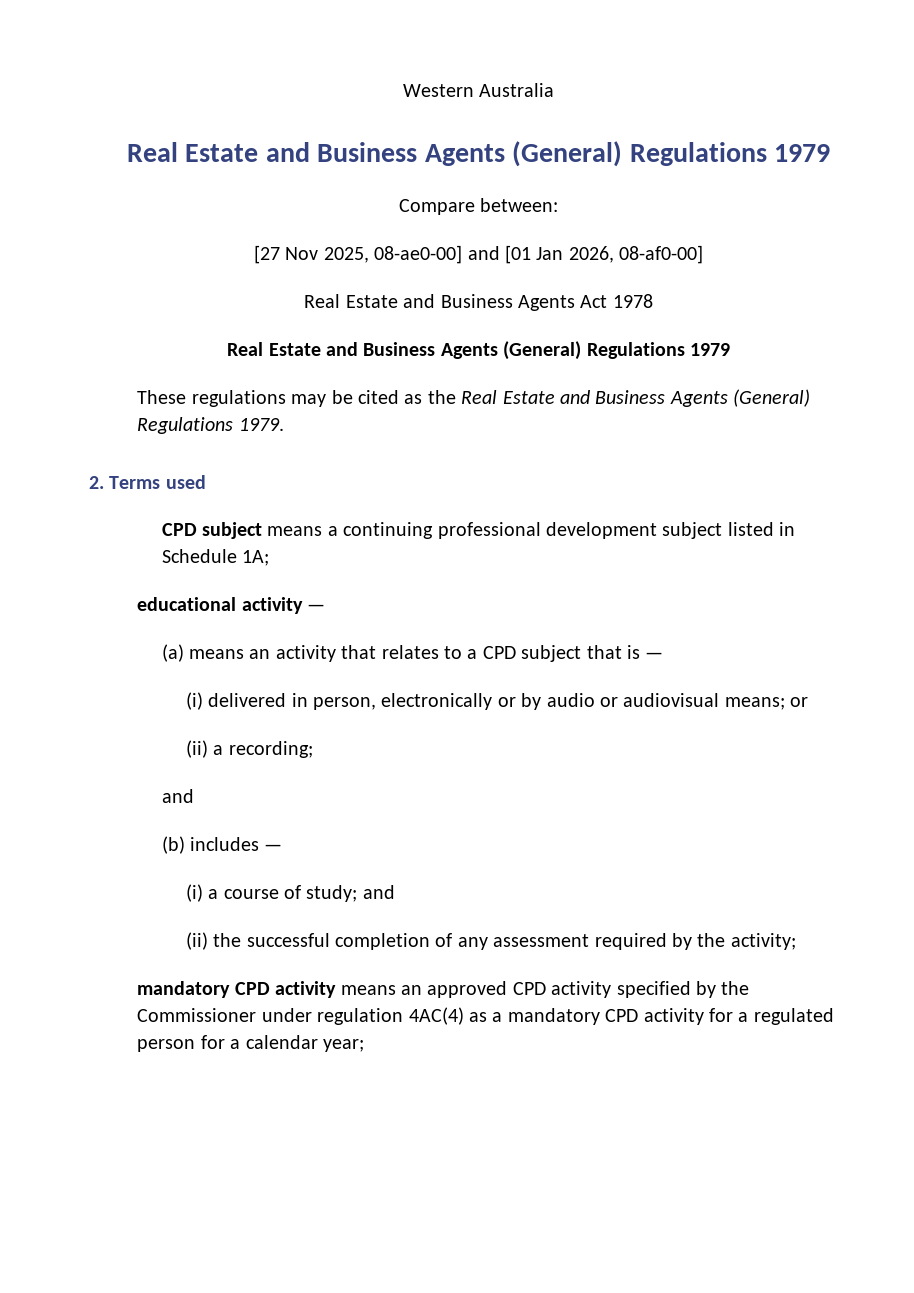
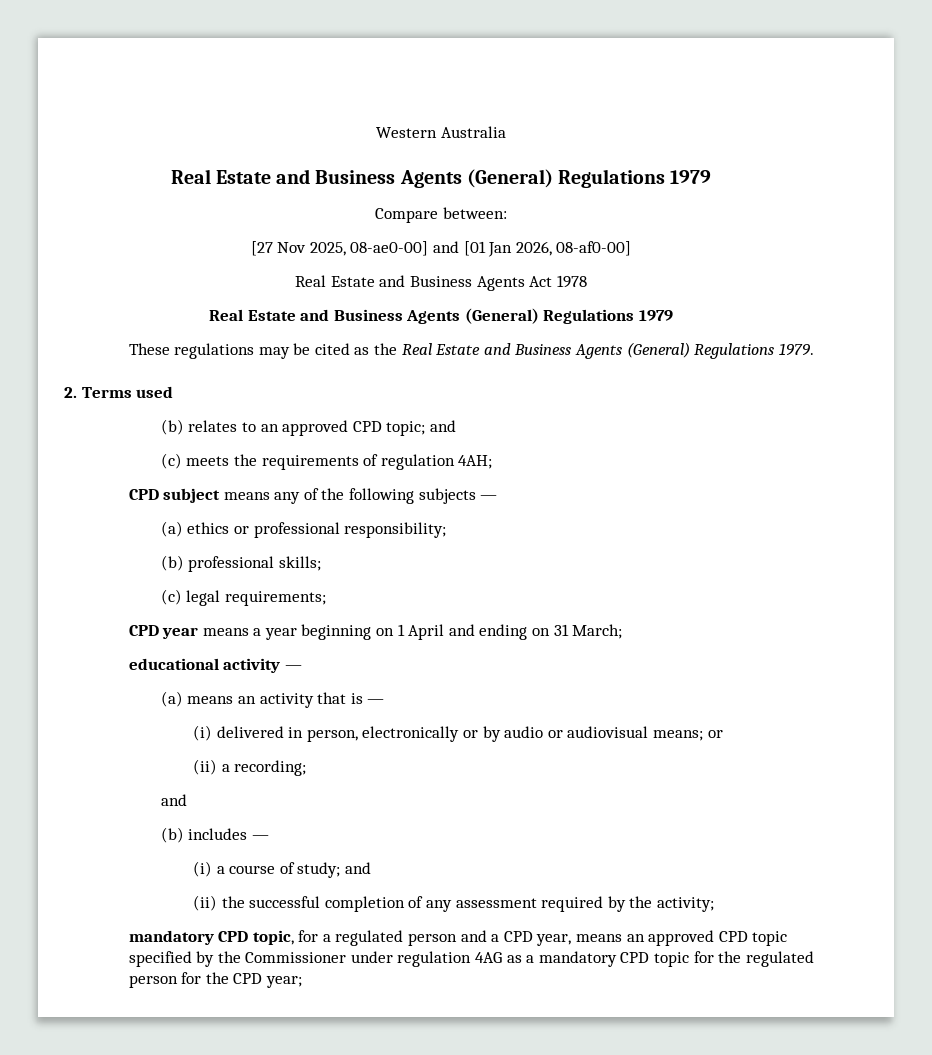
[161,522,796,539] [161,549,270,566] CPD subject means a continuing professional development subject listed in Schedule 1A; -> [160,419,456,436] [160,453,493,470] [128,488,498,504] [160,521,447,538] [160,555,321,572] [160,589,326,606] [128,624,623,640] (b) relates to an approved CPD topic; and // (c) meets the requirements of regulation 4AH; // CPD subject means any of the following subjects — // (a) ethics or professional responsibility; // (b) professional skills; // (c) legal requirements; // CPD year means a year beginning on 1 April and ending on 31 March;
[381,645,622,662] relates to a CPD subject that -> (347, 698) none
[275,981,337,998] activity -> [252,930,572,946] topic, for a regulated person and a CPD year,
[551,981,612,998] activity -> [752,931,788,946] topic
[408,1007,464,1025] 4AC(4) -> [475,952,503,963] 4AG
[643,1008,749,1025] activity for a -> [654,951,742,967] topic for the
[230,1035,318,1049] a calendar -> [205,972,263,984] the CPD

